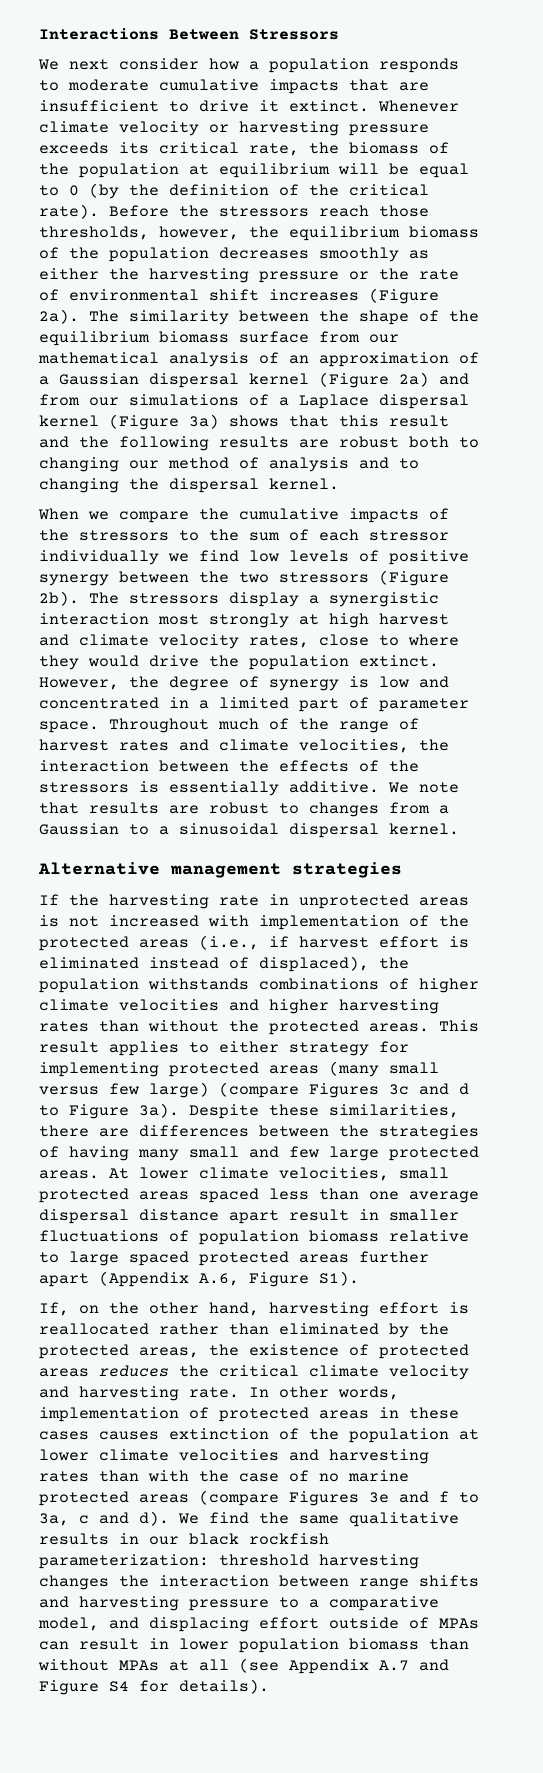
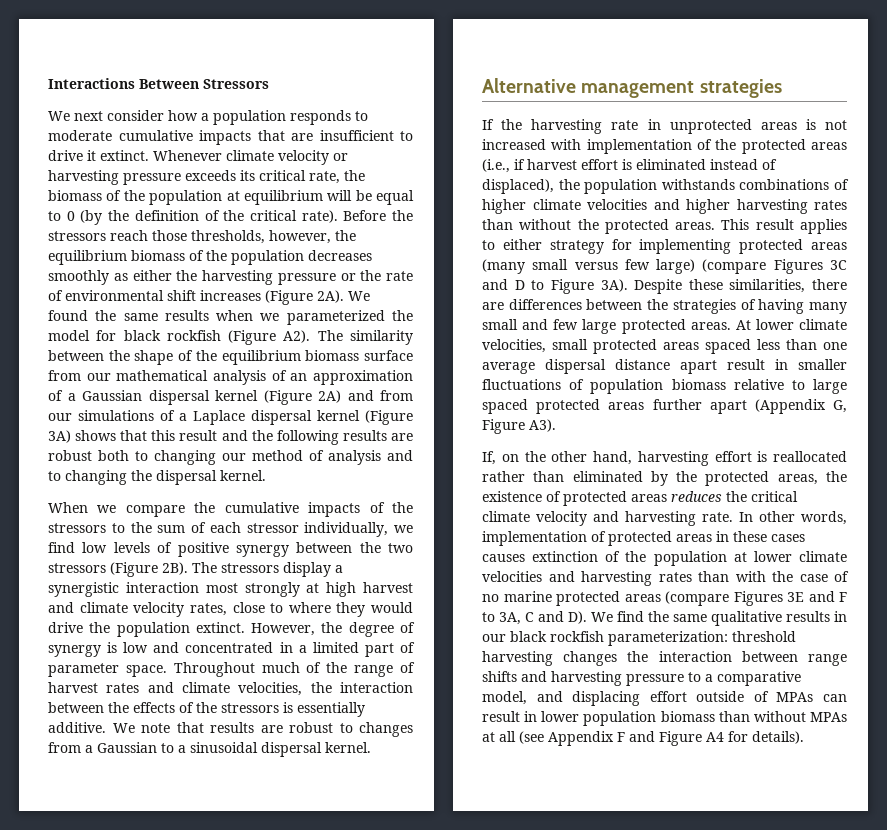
[39,309,79,324] 2a). -> [317,290,370,303] [48,310,413,325] [48,330,311,345] 2A). We found the same results when we parameterized the model for black rockfish (Figure A2).
[399,372,429,387] 2a) -> [318,390,341,403] 2A)
[189,414,219,429] 3a) -> [48,430,71,443] 3A)
[39,550,159,565] individually -> [304,522,389,537] individually,
[39,591,79,606] 2b). -> [162,562,188,575] 2B).
[389,1083,469,1095] 3c and d -> [830,260,847,270] [482,279,525,290] 3C and D
[139,1103,179,1118] 3a). -> [600,279,628,292] 3A).
[199,1271,359,1287] A.6, Figure S1). -> [833,400,847,413] [482,419,556,434] G, Figure A3).
[369,1491,479,1503] [39,1511,169,1526] 3e and f to 3a, c and d). -> [787,591,847,602] [482,611,587,625] 3E and F to 3A, C and D).
[379,1660,409,1671] A.7 -> [617,732,625,742] F
[109,1681,129,1692] S4 -> [706,732,724,742] A4

